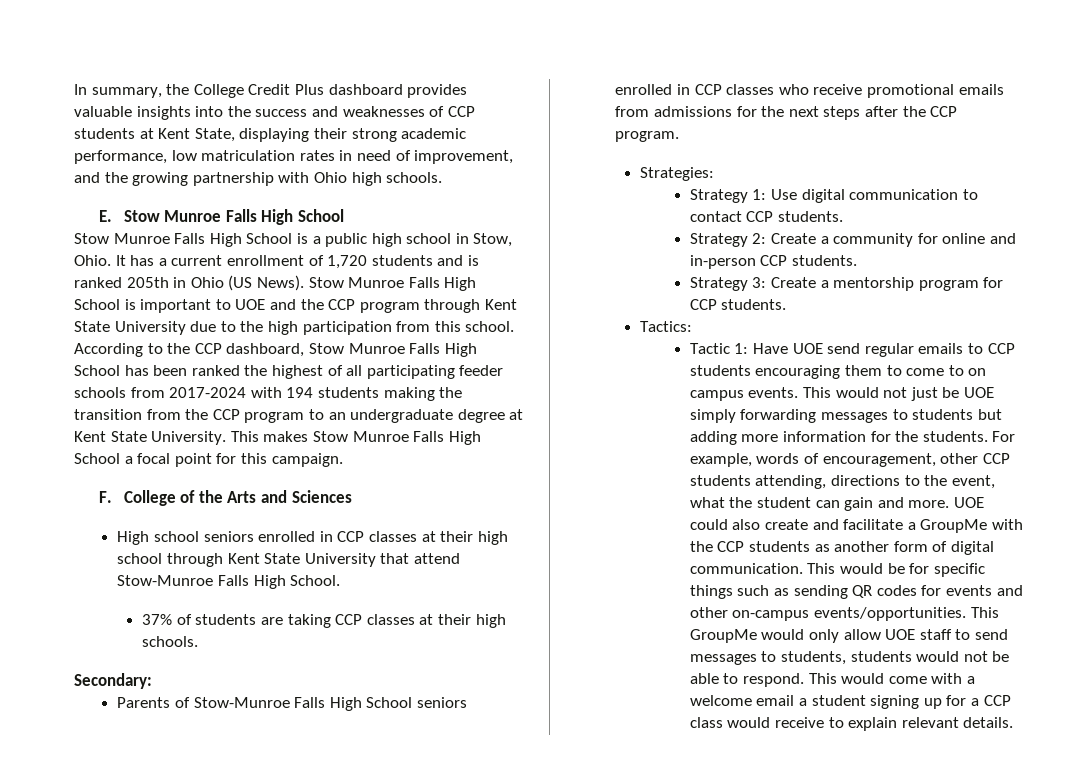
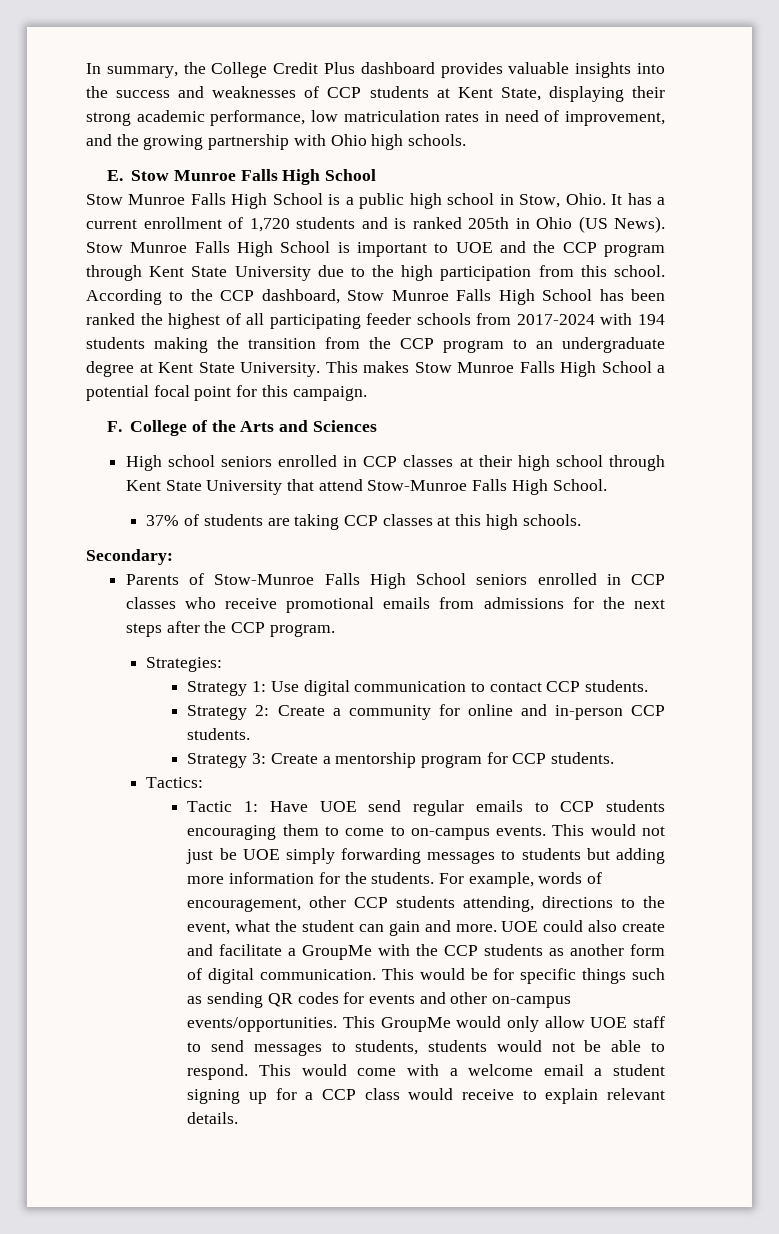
(133, 460) none -> [86,385,149,401] potential
[437,614,471,625] their -> [455,514,482,526] this
[968,368,987,376] [689,390,744,401] on campus -> [410,828,490,840] on-campus

